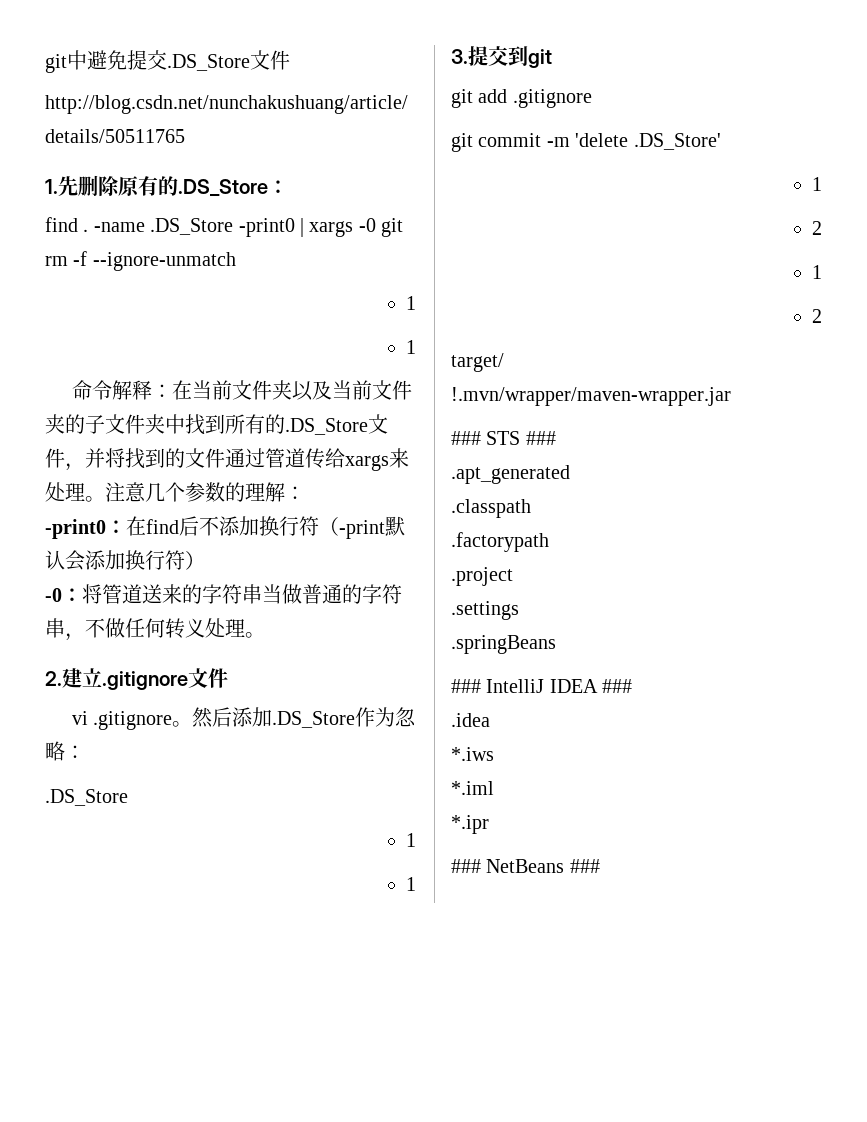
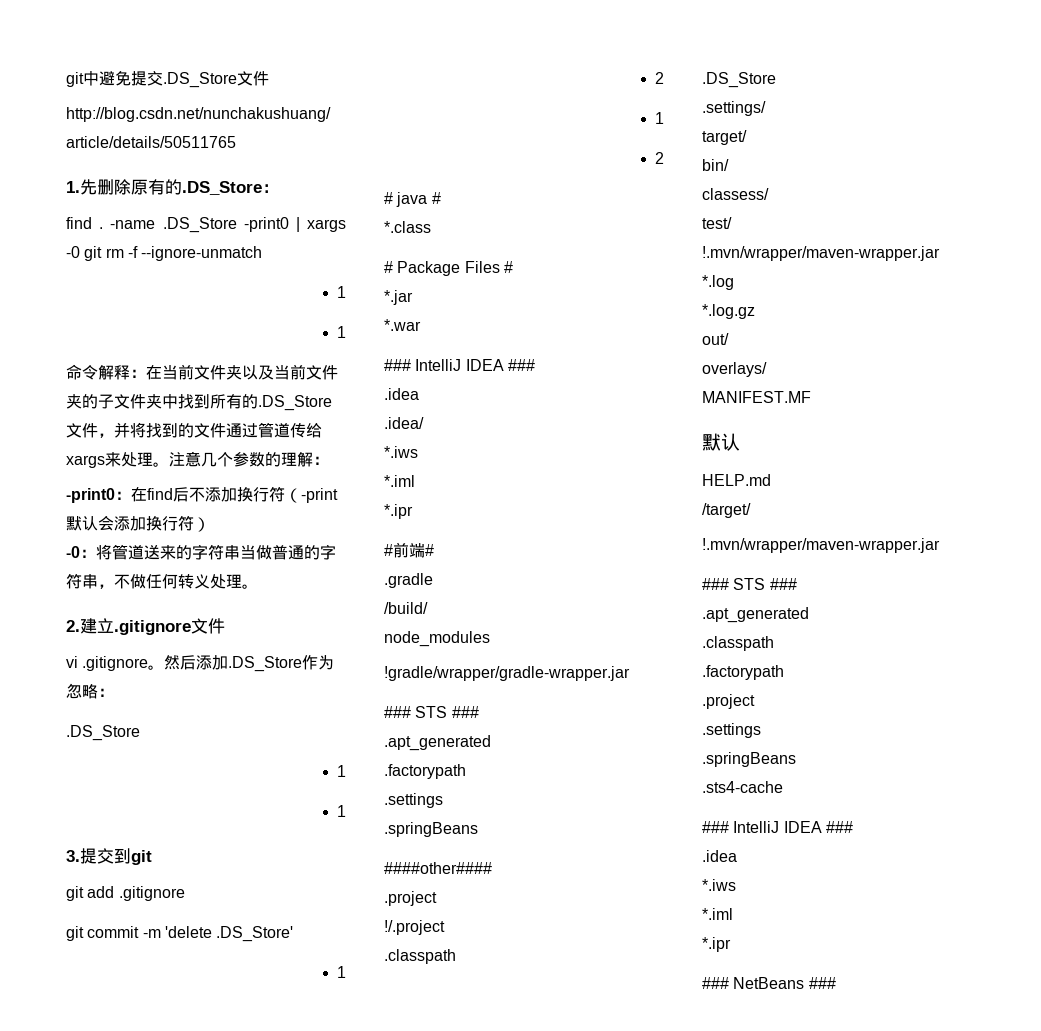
[451,353,504,372] target/ -> [384,192,441,207] [384,221,431,233] [384,261,513,276] [384,290,413,305] [384,319,421,331] [384,359,535,371] [384,388,419,400] [384,417,424,429] [384,446,418,458] [384,475,415,487] [384,504,413,519] [384,542,434,558] [384,573,433,588] [384,602,428,614] [384,631,490,647] [384,666,630,681] [384,706,479,718] [384,735,491,751] [384,764,466,779] [384,793,443,808] [384,822,478,837] [384,862,492,874] [384,891,437,906] [384,920,445,935] [384,949,456,964] [702,72,776,88] [702,101,766,116] [702,130,747,145] [702,159,729,171] [702,188,769,200] [702,217,732,229] [702,246,940,261] [702,275,734,290] [702,304,755,319] [702,333,729,345] [702,362,767,377] [702,391,811,403] [702,433,740,451] [702,474,771,486] [702,503,751,518] # java # // *.class // # Package Files # // *.jar // *.war // ### IntelliJ IDEA ### // .idea // .idea/ // *.iws // *.iml // *.ipr // #前端# // .gradle // /build/ // node_modules // !gradle/wrapper/gradle-wrapper.jar // ### STS ### // .apt_generated // .factorypath // .settings // .springBeans // ####other#### // .project // !/.project // .classpath // .DS_Store // .settings/ // target/ // bin/ // classess/ // test/ // !.mvn/wrapper/maven-wrapper.jar // *.log // *.log.gz // out/ // overlays/ // MANIFEST.MF // 默认 // HELP.md // /target/
(556, 644) none -> [702,781,783,793] // .sts4-cache

